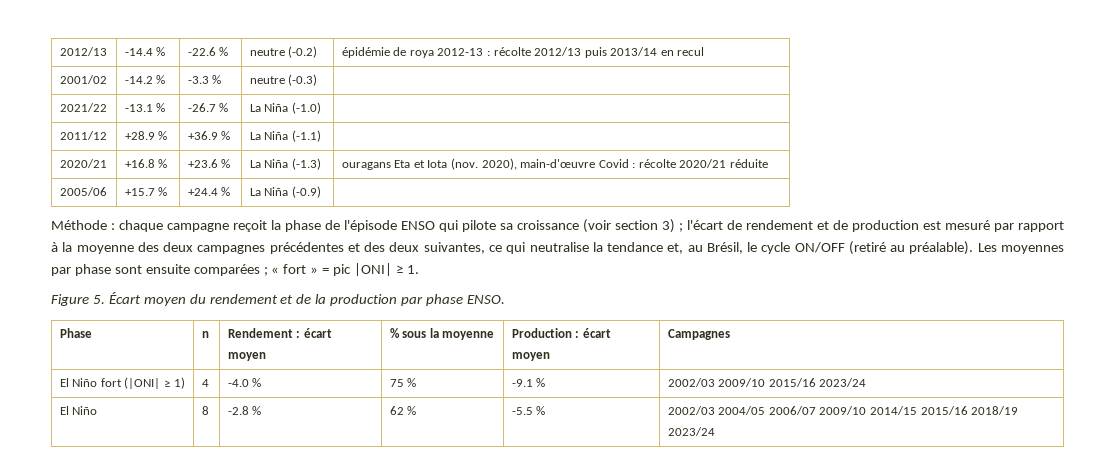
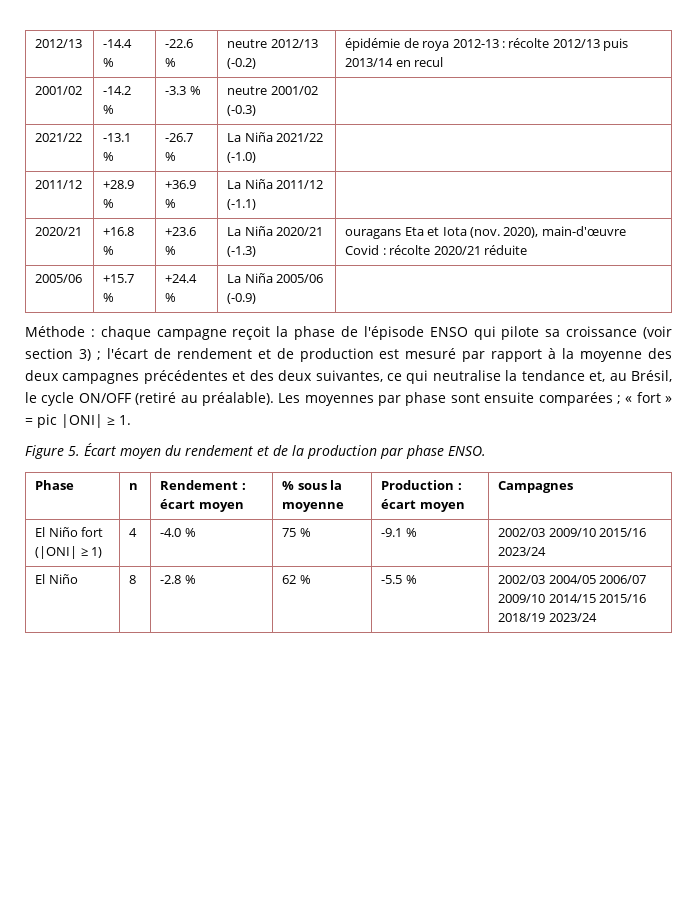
(285, 52) none -> [270,39,318,48] 2012/13
(285, 80) none -> [270,86,318,95] 2001/02
(289, 107) none -> [276,133,324,142] 2021/22
(289, 135) none -> [276,180,324,189] 2011/12
(289, 163) none -> [276,227,324,236] 2020/21
(289, 191) none -> [276,274,324,283] 2005/06

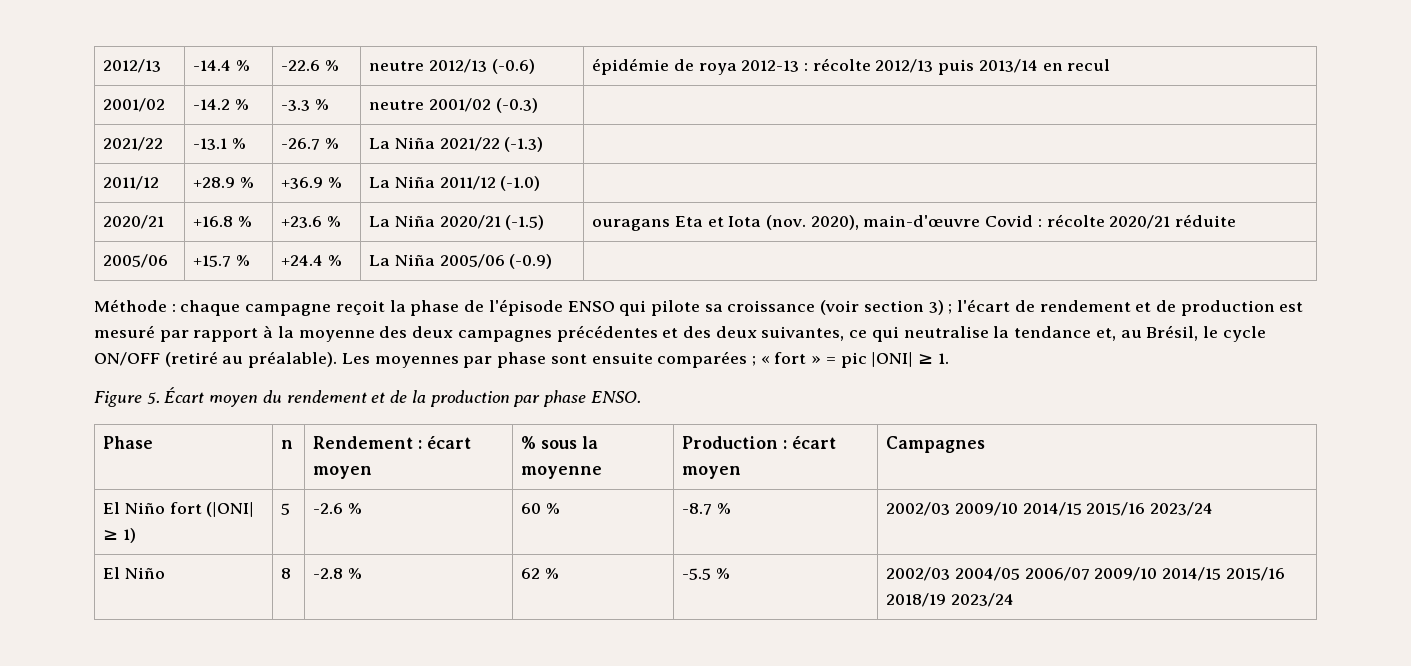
[227,58,257,69] (-0.2) -> [491,59,535,74] (-0.6)
[227,152,257,163] (-1.0) -> [504,137,544,152] (-1.3)
[227,199,257,210] (-1.1) -> [500,176,541,191] (-1.0)
[227,246,257,257] (-1.3) -> [505,215,545,230] (-1.5)
[129,528,138,537] [160,528,196,537] [282,528,311,537] [381,528,403,537] 4 | -4.0 % | 75 % | -9.1 -> [281,503,291,515] [313,503,362,514] [521,503,560,514] [682,503,713,515] 5 | -2.6 % | 60 % | -8.7
(596, 532) none -> [1022,502,1082,516] 2014/15

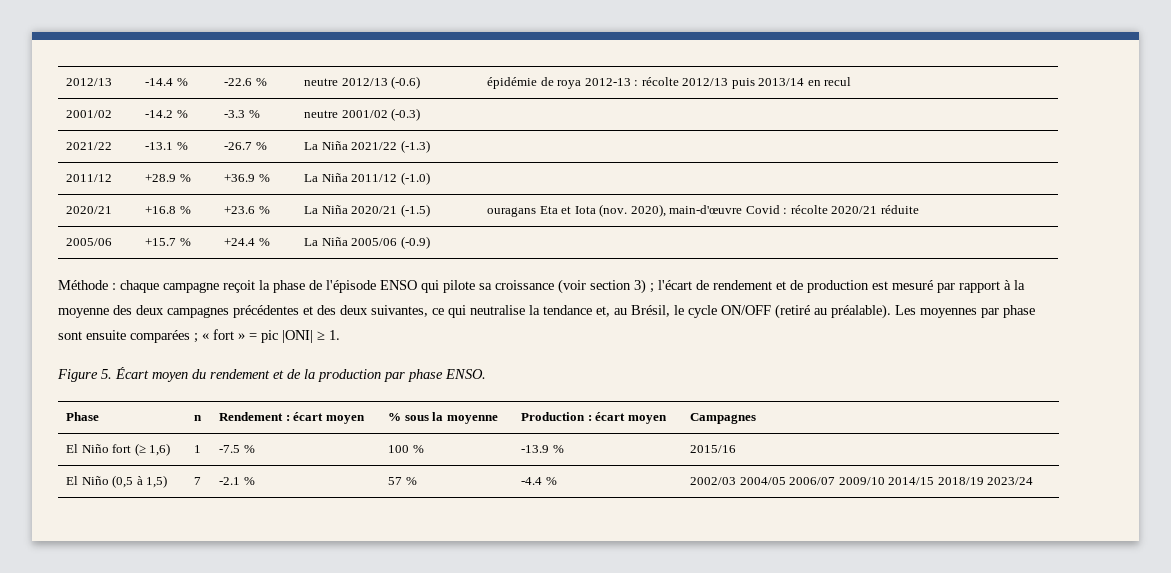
[206,502,255,517] [103,528,136,543] [281,503,291,515] [313,503,362,514] [521,503,560,514] [682,503,731,515] [886,502,1213,516] [103,567,165,579] [281,568,292,579] [313,568,362,579] [521,568,559,579] [682,568,712,580] (|ONI| ≥ 1) | 5 | -2.6 % | 60 % | -8.7 % | 2002/03 2009/10 2014/15 2015/16 2023/24 // El Niño | 8 | -2.8 % | 62 % | -5.5 -> [134,443,171,456] [193,445,201,453] [218,445,255,453] [387,445,424,453] [520,445,564,453] [689,445,736,453] [65,475,168,488] [193,477,201,485] [218,477,255,485] [387,477,417,485] [520,477,542,485] (≥ 1,6) | 1 | -7.5 % | 100 % | -13.9 % | 2015/16 // El Niño (0,5 à 1,5) | 7 | -2.1 % | 57 % | -4.4
[1225,567,1285,581] 2015/16 -> (935, 481) none

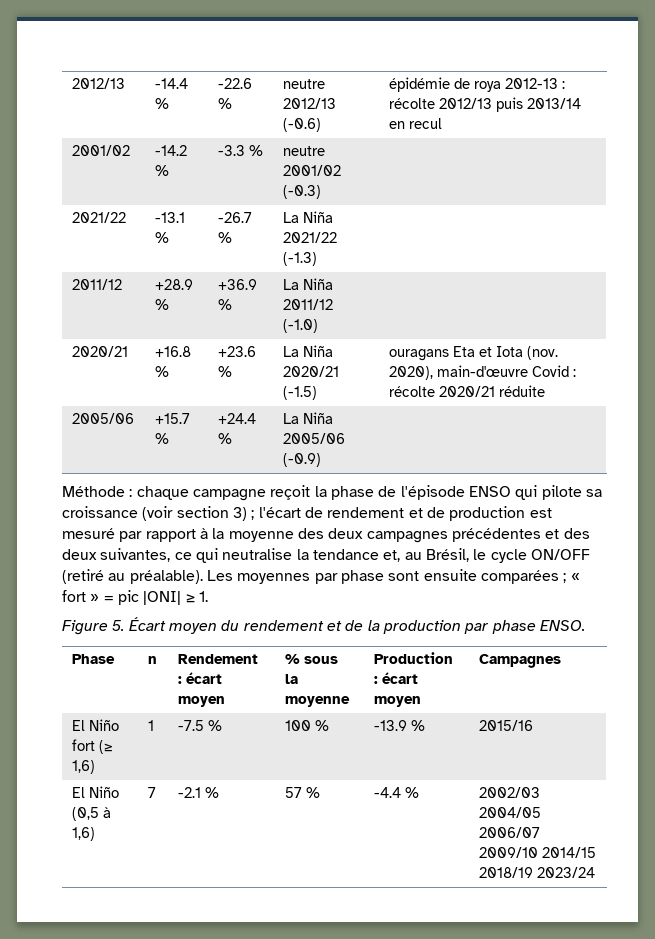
[146,475,168,488] 1,5) -> [72,827,96,841] 1,6)

